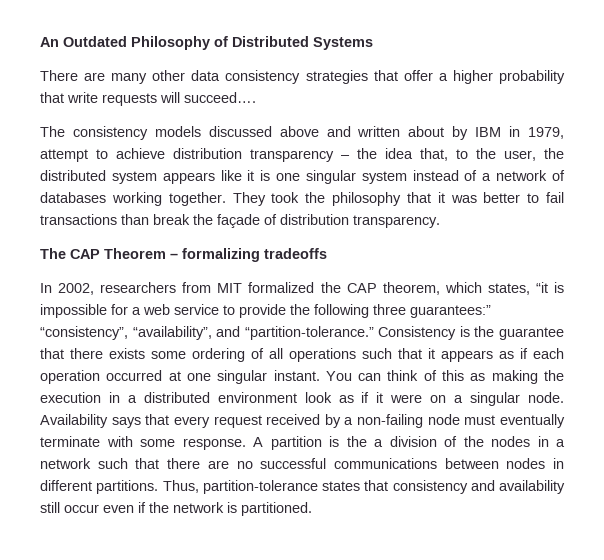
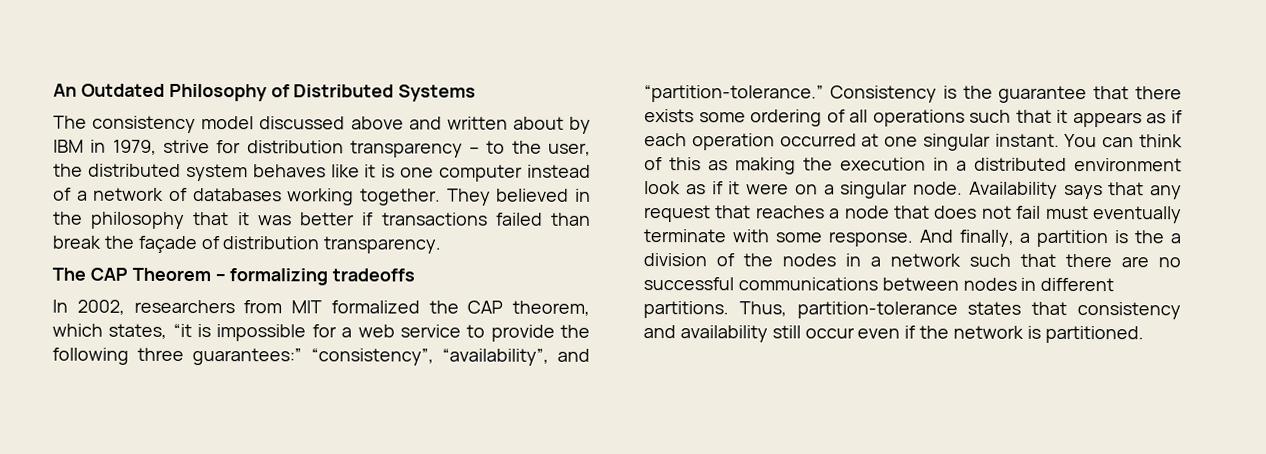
[40,70,565,84] [40,92,256,106] // There are many other data consistency strategies that offer a higher probability that write requests will succeed…. -> (477, 93) none
[154,126,201,137] models -> [201,116,255,130] model
[40,148,448,162] attempt to achieve distribution transparency – the idea that, -> [162,139,481,158] strive for distribution transparency –
[162,172,215,184] appears -> [252,164,326,178] behaves
[305,170,407,184] singular system -> [439,164,524,182] computer
[271,192,300,203] took -> [496,188,591,202] believed in
[527,192,564,203] [40,214,117,225] to fail transactions -> [362,212,543,226] if transactions failed
[173,414,460,428] every request received by a non-failing node -> [1150,185,1182,200] [644,205,1042,223] any request that reaches a node that does not fail
[253,437,263,447] A -> [918,229,1031,247] And finally, a

